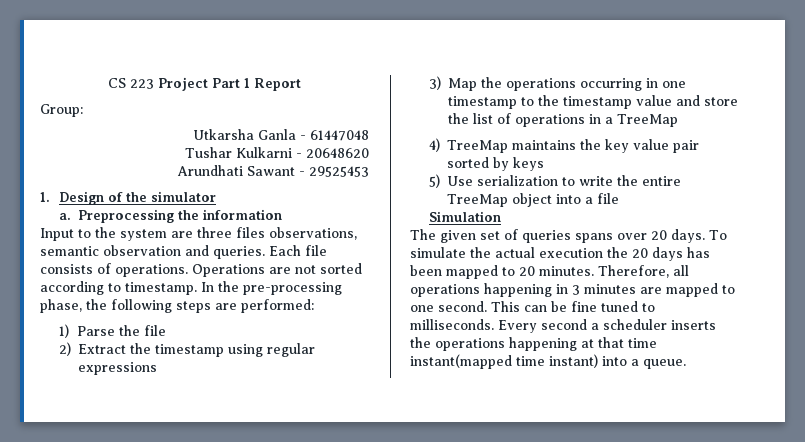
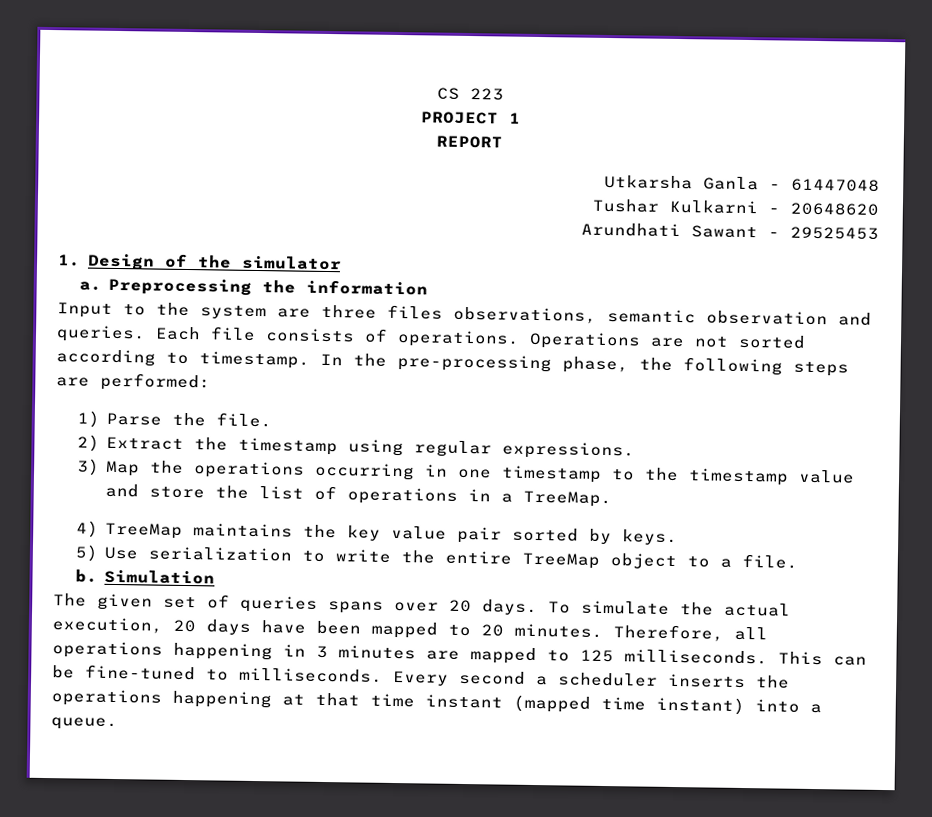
[158,77,240,91] Project Part -> [420,111,499,125] // PROJECT
[254,78,301,91] [40,104,83,117] Report // Group: -> [436,135,503,149] // REPORT
[144,325,167,336] file -> [216,412,273,428] file.
[77,362,157,375] expressions -> [502,441,636,460] expressions.
[616,114,678,127] TreeMap -> [523,490,613,508] TreeMap.
[513,157,545,171] keys -> [622,529,679,546] keys.
[556,193,620,204] into a file // -> [687,553,799,569] [74,569,98,583] to a file. // b.
[539,247,628,258] execution the -> [52,617,163,634] execution,
[687,247,710,258] has -> [261,620,306,634] have
[410,301,487,312] one second. -> [580,649,768,665] 125 milliseconds.
[571,301,638,312] fine tuned -> [85,664,196,681] fine-tuned
[410,354,512,369] instant(mapped -> [425,694,591,713] instant (mapped

